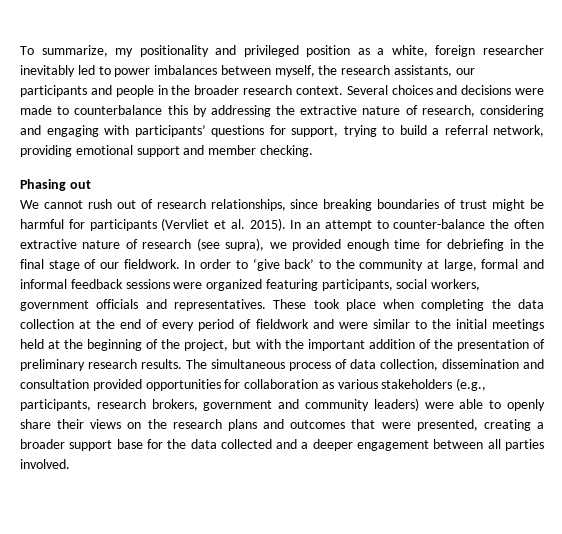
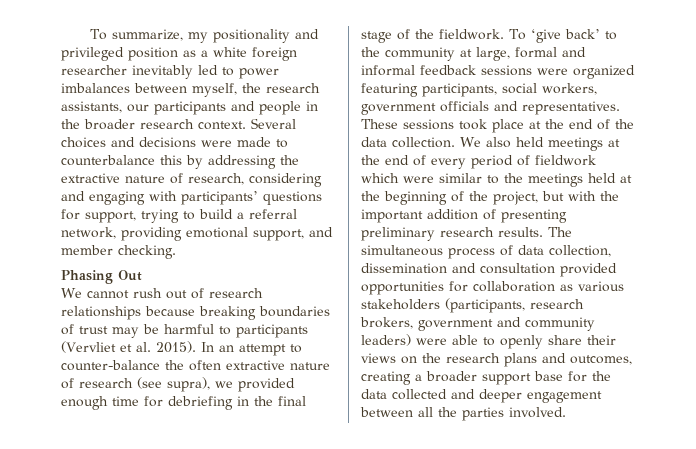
[391,45,428,57] white, -> [213,47,247,57] white
[136,146,180,157] support -> [253,229,304,241] support,
[69,180,91,189] out -> [118,270,142,281] Out
[210,199,319,211] relationships, since -> [61,306,195,320] relationships because
[492,199,526,211] might -> [112,327,139,338] may
[68,219,85,229] for -> [219,326,231,335] to
[100,259,248,269] our fieldwork. In order to -> [415,29,526,40] the fieldwork. To
(307, 304) none -> [403,119,454,130] sessions
[383,299,545,311] [20,319,74,329] when completing the data collection -> [529,119,634,130] [361,137,603,151] at the end of the data collection. We also held meetings
[312,319,334,329] and -> [361,173,399,183] which
[455,319,487,329] initial -> (523, 178) none
[433,339,545,351] the presentation of -> [501,209,567,223] presenting
[456,378,487,391] [20,399,91,411] (e.g., participants, -> [445,298,525,313] (participants,
[290,419,478,431] outcomes that were presented, -> [570,355,632,365] outcomes,
[301,442,309,449] a -> (475, 394) none
(501, 444) none -> [438,407,457,417] the

